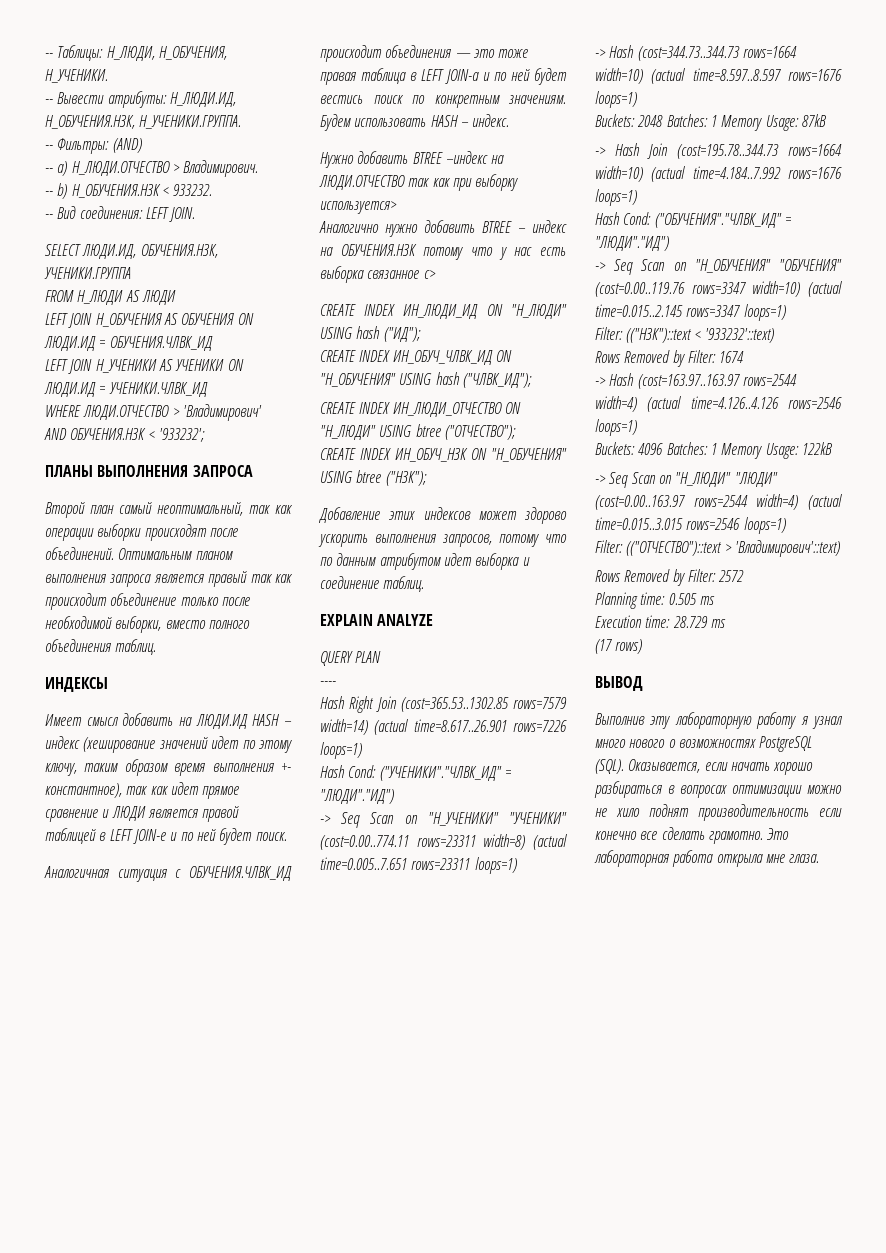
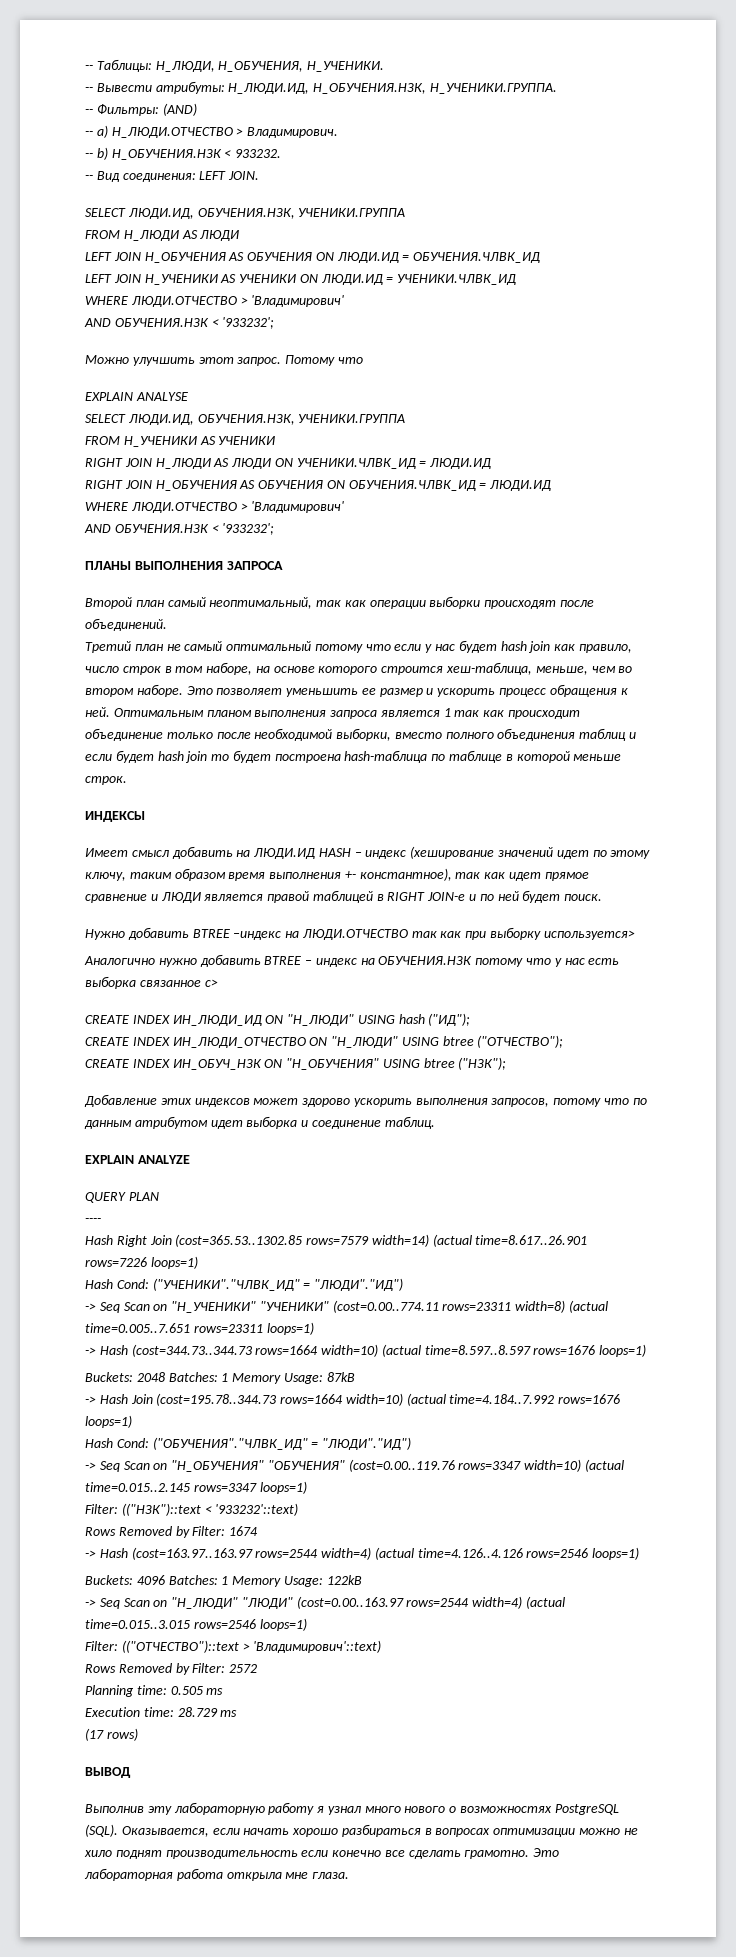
(205, 435) none -> [85,355,363,366] [85,392,188,401] [85,414,406,425] [85,436,276,447] [85,458,492,469] [85,480,552,491] [85,501,345,513] [84,523,275,535] // Можно улучшить этот запрос. Потому что // EXPLAIN ANALYSE // SELECT ЛЮДИ.ИД, ОБУЧЕНИЯ.НЗК, УЧЕНИКИ.ГРУППА // FROM Н_УЧЕНИКИ AS УЧЕНИКИ // RIGHT JOIN Н_ЛЮДИ AS ЛЮДИ ON УЧЕНИКИ.ЧЛВК_ИД = ЛЮДИ.ИД // RIGHT JOIN Н_ОБУЧЕНИЯ AS ОБУЧЕНИЯ ON ОБУЧЕНИЯ.ЧЛВК_ИД = ЛЮДИ.ИД // WHERE ЛЮДИ.ОТЧЕСТВО > 'Владимирович' // AND ОБУЧЕНИЯ.НЗК < '933232';
(114, 553) none -> [85,640,632,653] [85,662,633,675] [85,684,628,697] [85,707,110,717] // Третий план не самый оптимальный потому что если у нас будет hash join как правило, число строк в том наборе, на основе которого строится хеш-таблица, меньше, чем во втором наборе. Это позволяет уменьшить ее размер и ускорить процесс обращения к ней.
[208,571,248,587] правый -> [443,708,451,717] 1
[115,639,157,655] таблиц. -> [579,728,637,741] [85,750,622,763] [85,776,127,785] таблиц и если будет hash join то будет построена hash-таблица по таблице в которой меньше строк.
[109,829,133,841] LEFT -> [387,892,426,901] RIGHT
[44,866,293,882] [320,45,529,62] [320,68,567,85] [320,95,566,108] [320,114,510,131] // Аналогичная ситуация с ОБУЧЕНИЯ.ЧЛВК_ИД происходит объединения — это тоже правая таблица в LEFT JOIN-а и по ней будет вестись поиск по конкретным значениям. Будем использовать HASH – индекс. -> (603, 897) none
[320,350,512,365] [320,372,532,388] // CREATE INDEX ИН_ОБУЧ_ЧЛВК_ИД ON "Н_ОБУЧЕНИЯ" USING hash ("ЧЛВК_ИД"); -> (471, 1019) none

